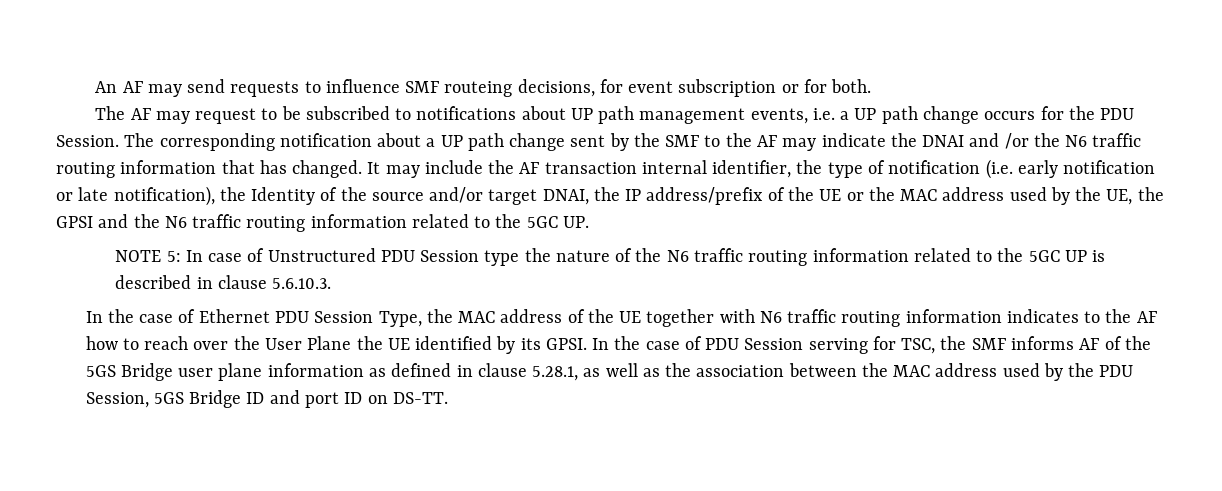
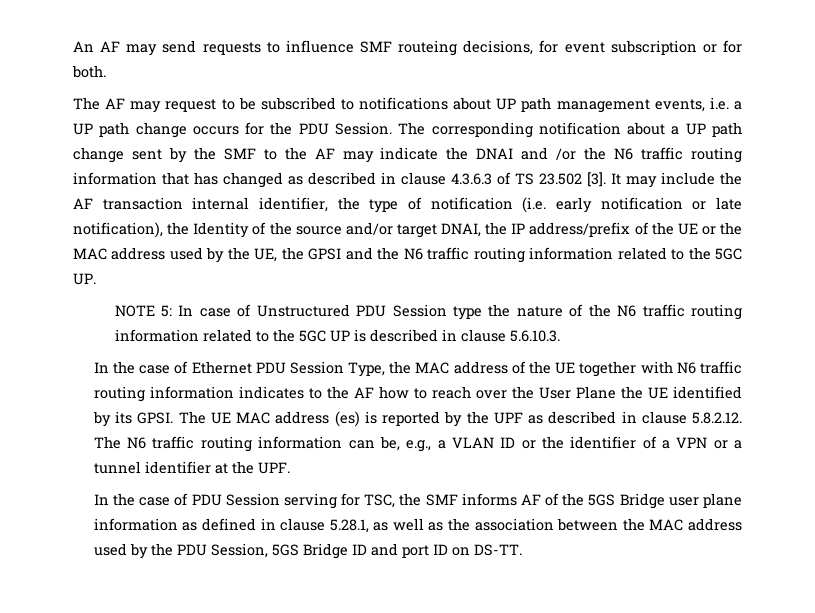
[292,160,363,178] changed. -> [223,172,606,188] changed as described in clause 4.3.6.3 of TS 23.502 [3].
(587, 344) none -> [178,411,742,427] [93,436,742,452] [93,461,290,474] The UE MAC address (es) is reported by the UPF as described in clause 5.8.2.12. The N6 traffic routing information can be, e.g., a VLAN ID or the identifier of a VPN or a tunnel identifier at the UPF. //

